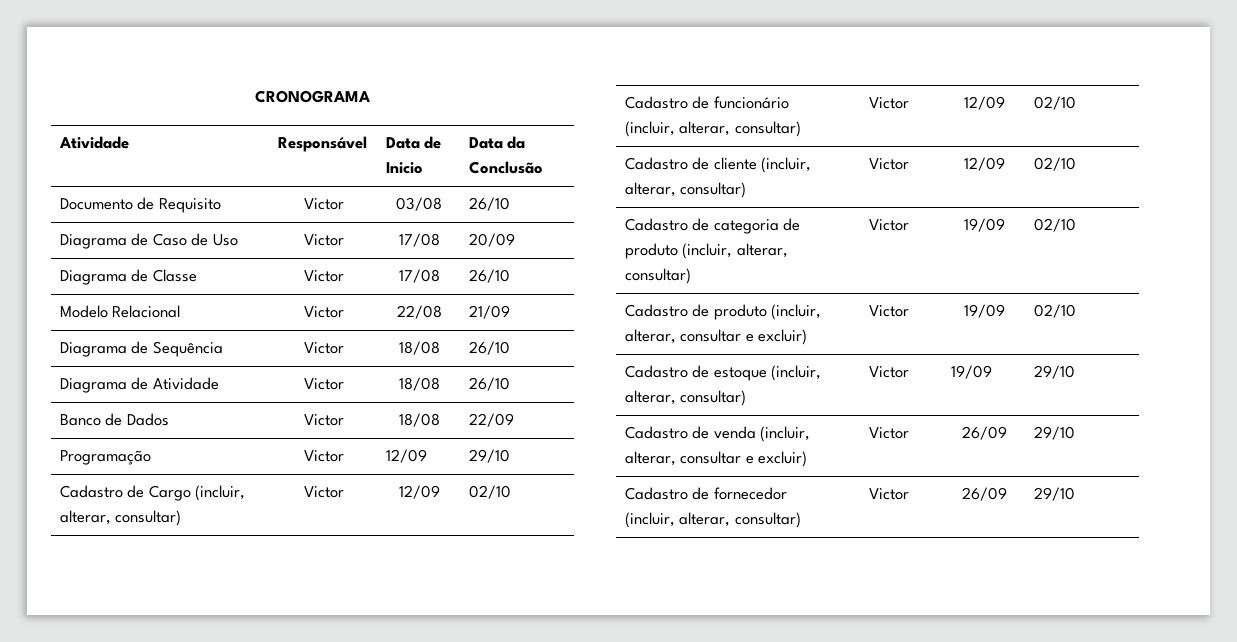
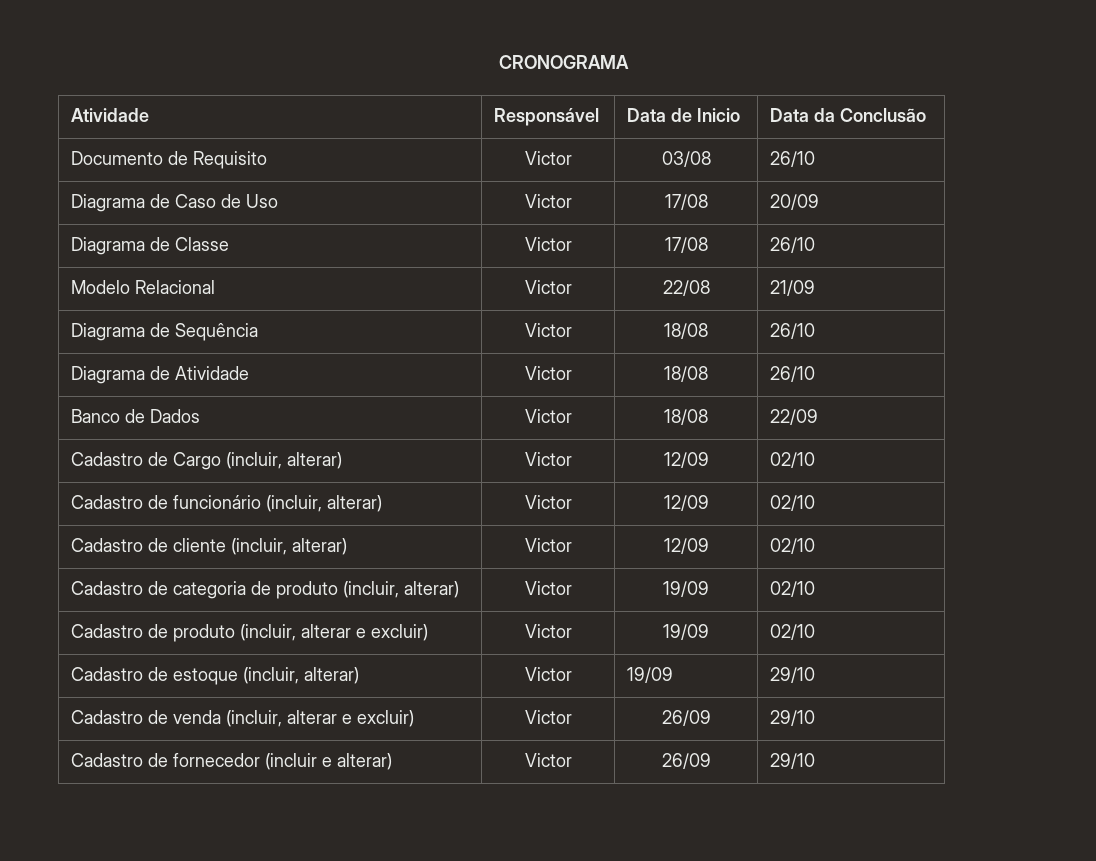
[59,450,151,465] [303,450,344,462] [385,449,427,463] [468,449,510,463] // Programação | Victor | 12/09 | 29/10 -> (819, 417) none
[59,510,182,526] alterar, consultar) -> [287,452,343,469] alterar)
[679,121,801,137] alterar, consultar) -> [327,495,383,512] alterar)
[624,182,747,198] alterar, consultar) -> [292,538,348,555] alterar)
[736,243,788,258] [624,268,691,284] alterar, consultar) -> [404,581,460,598] alterar)
[624,329,742,344] alterar, consultar -> [301,624,352,638] alterar
[624,390,747,406] alterar, consultar) -> [304,667,360,684] alterar)
[624,451,742,466] alterar, consultar -> [287,710,338,724] alterar
[624,512,801,528] (incluir, alterar, consultar) -> [265,753,393,770] (incluir e alterar)

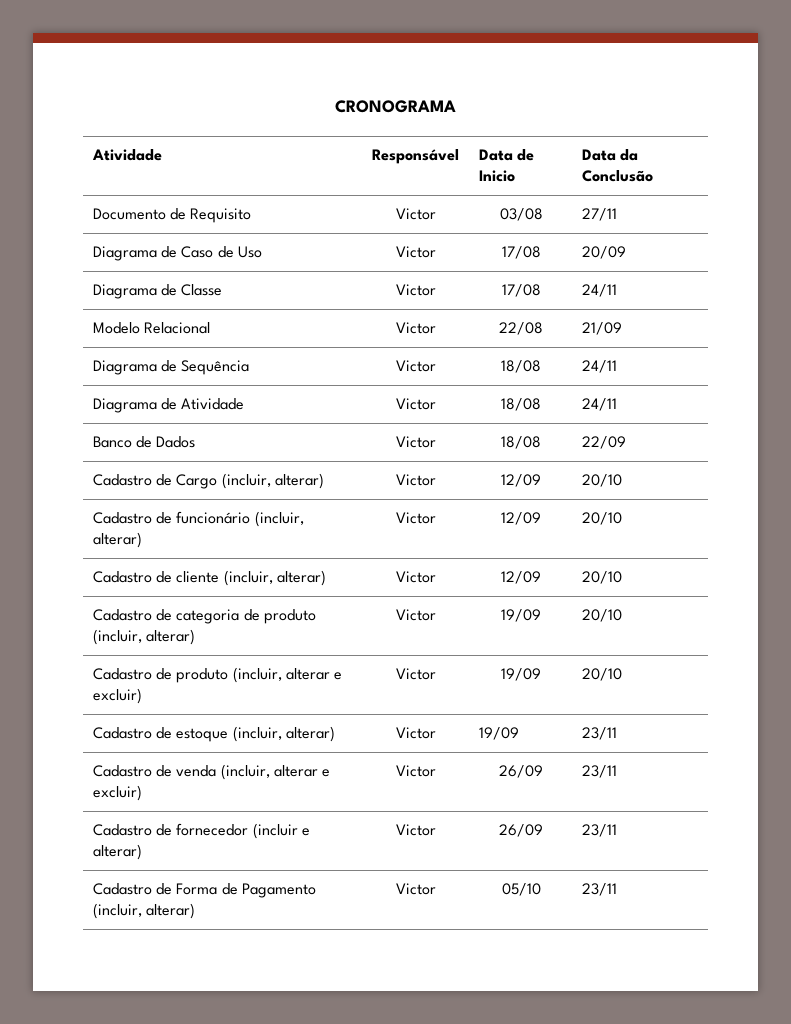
[770,151,816,167] 26/10 -> [581,208,617,221] 27/11
[770,237,816,253] 26/10 -> [581,284,617,297] 24/11
[770,323,816,339] 26/10 -> [581,360,617,373] 24/11
[770,366,816,382] 26/10 -> [581,398,617,411] 24/11
[770,452,816,468] 02/10 -> [581,474,622,487] 20/10
[770,495,816,511] 02/10 -> [581,512,622,525] 20/10
[770,538,816,554] 02/10 -> [581,571,622,584] 20/10
[770,581,816,597] 02/10 -> [581,609,622,622] 20/10
[770,624,816,640] 02/10 -> [581,668,622,681] 20/10
[770,667,816,683] 29/10 -> [581,727,617,740] 23/11
[770,710,816,726] 29/10 -> [581,765,617,778] 23/11
[770,753,816,769] 29/10 -> [581,824,617,837] [92,883,316,898] [92,903,195,919] [396,883,436,895] [501,883,541,896] [581,883,617,896] 23/11 // Cadastro de Forma de Pagamento (incluir, alterar) | Victor | 05/10 | 23/11

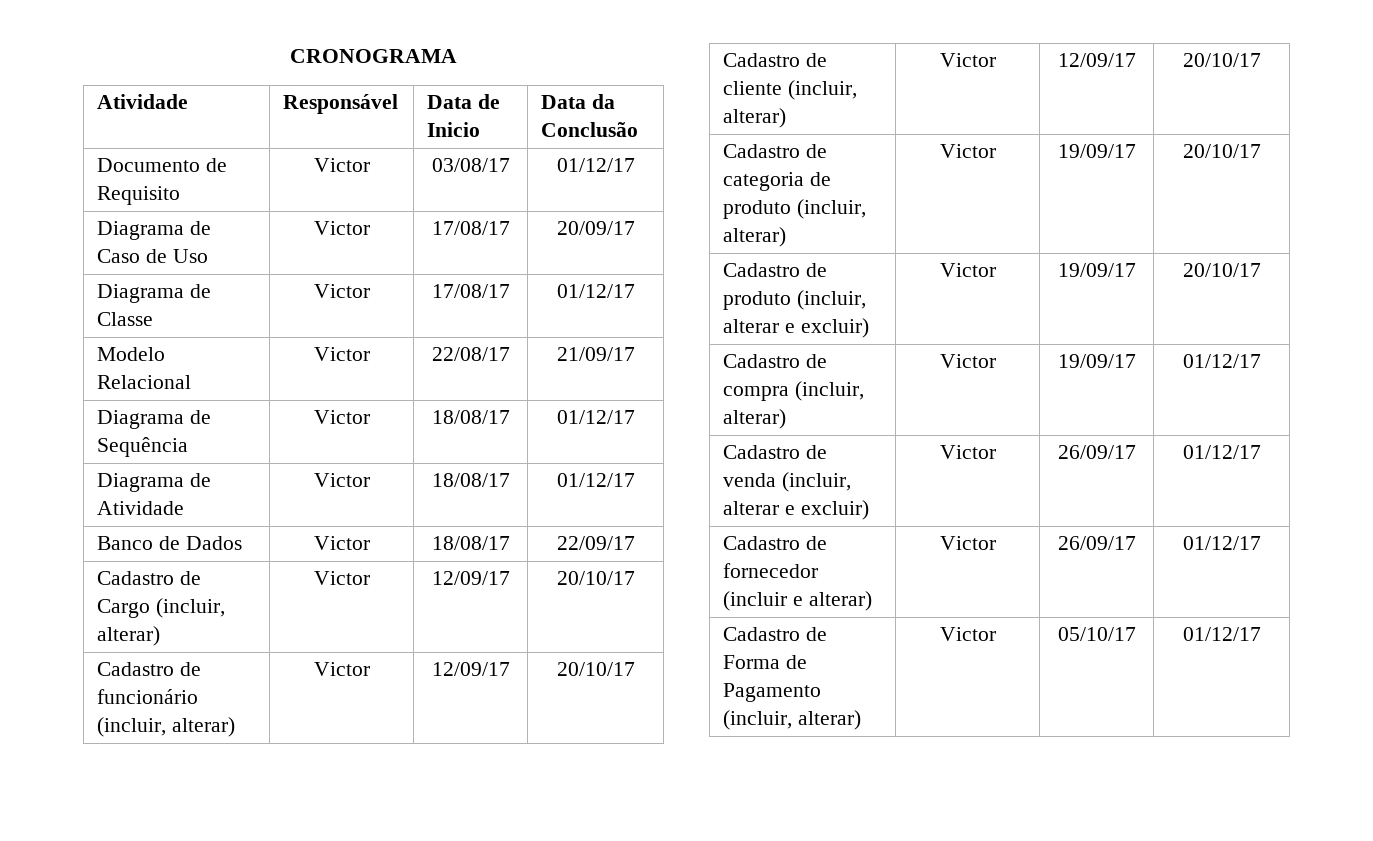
[499,208,543,221] [581,208,617,221] 03/08 | 27/11 -> [431,158,510,172] [556,158,635,172] 03/08/17 | 01/12/17
[501,246,541,259] [581,246,626,259] 17/08 | 20/09 -> [431,221,510,235] [556,221,635,235] 17/08/17 | 20/09/17
[501,284,541,297] [581,284,617,297] 17/08 | 24/11 -> [431,284,510,298] [556,284,635,298] 17/08/17 | 01/12/17
[499,322,543,335] [581,322,622,335] 22/08 | 21/09 -> [431,347,510,361] [556,347,635,361] 22/08/17 | 21/09/17
[501,360,541,373] [581,360,617,373] 18/08 | 24/11 -> [431,410,510,424] [556,410,635,424] 18/08/17 | 01/12/17
[501,398,541,411] [581,398,617,411] 18/08 | 24/11 -> [431,473,510,487] [556,473,635,487] 18/08/17 | 01/12/17
[501,436,541,449] [581,436,626,449] 18/08 | 22/09 -> [431,536,510,550] [556,536,635,550] 18/08/17 | 22/09/17
[501,474,541,487] [581,474,622,487] 12/09 | 20/10 -> [431,571,510,585] [556,571,635,585] 12/09/17 | 20/10/17
[501,512,541,525] [581,512,622,525] 12/09 | 20/10 -> [431,662,510,676] [556,662,635,676] 12/09/17 | 20/10/17
[501,571,541,584] [581,571,622,584] 12/09 | 20/10 -> [1057,53,1136,67] [1182,53,1261,67] 12/09/17 | 20/10/17
[501,609,541,622] [581,609,622,622] 19/09 | 20/10 -> [1057,144,1136,158] [1182,144,1261,158] 19/09/17 | 20/10/17
[501,668,541,681] [581,668,622,681] [92,726,335,742] [396,727,436,739] [478,727,519,740] [581,727,617,740] 19/09 | 20/10 // Cadastro de estoque (incluir, alterar) | Victor | 19/09 | 23/11 -> [1057,263,1136,277] [1182,263,1261,277] [723,354,828,368] [723,381,865,401] [723,409,787,429] [939,354,996,368] [1057,354,1136,368] [1182,354,1261,368] 19/09/17 | 20/10/17 // Cadastro de compra (incluir, alterar) | Victor | 19/09/17 | 01/12/17
[499,765,543,778] [581,765,617,778] 26/09 | 23/11 -> [1057,445,1136,459] [1182,445,1261,459] 26/09/17 | 01/12/17
[499,824,543,837] [581,824,617,837] 26/09 | 23/11 -> [1057,536,1136,550] [1182,536,1261,550] 26/09/17 | 01/12/17
[501,883,541,896] [581,883,617,896] 05/10 | 23/11 -> [1057,627,1136,641] [1182,627,1261,641] 05/10/17 | 01/12/17

